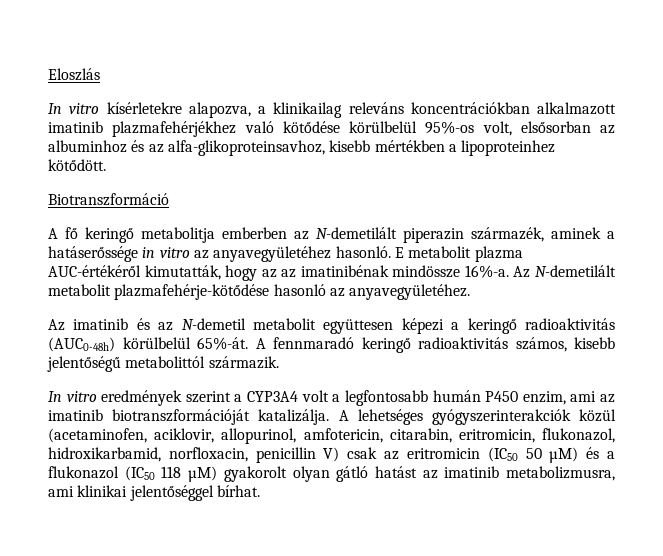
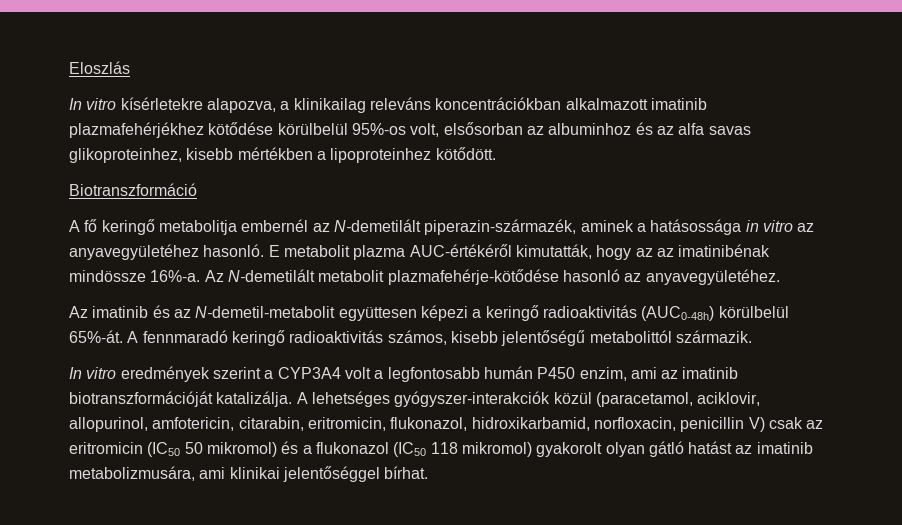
[244,121,274,133] való -> (204, 130) none
[167,140,325,156] alfa-glikoproteinsavhoz, -> [678,123,751,135] [69,148,182,163] alfa savas glikoproteinhez,
[222,227,287,239] emberben -> [241,219,309,232] embernél
[403,227,544,243] piperazin származék, -> [424,219,577,235] piperazin-származék,
[48,246,138,262] hatáserőssége -> [650,219,742,235] hatásossága
[181,318,316,330] N-demetil metabolit -> [195,306,336,318] N-demetil-metabolit
[431,409,617,425] [48,428,147,443] gyógyszerinterakciók közül (acetaminofen, -> [394,391,693,407] gyógyszer-interakciók közül (paracetamol,
[549,447,579,463] µM) -> [206,442,277,457] mikromol)
[188,466,218,482] µM) -> [461,442,532,457] mikromol)
[505,466,615,481] metabolizmusra, -> [69,466,195,481] metabolizmusára,

